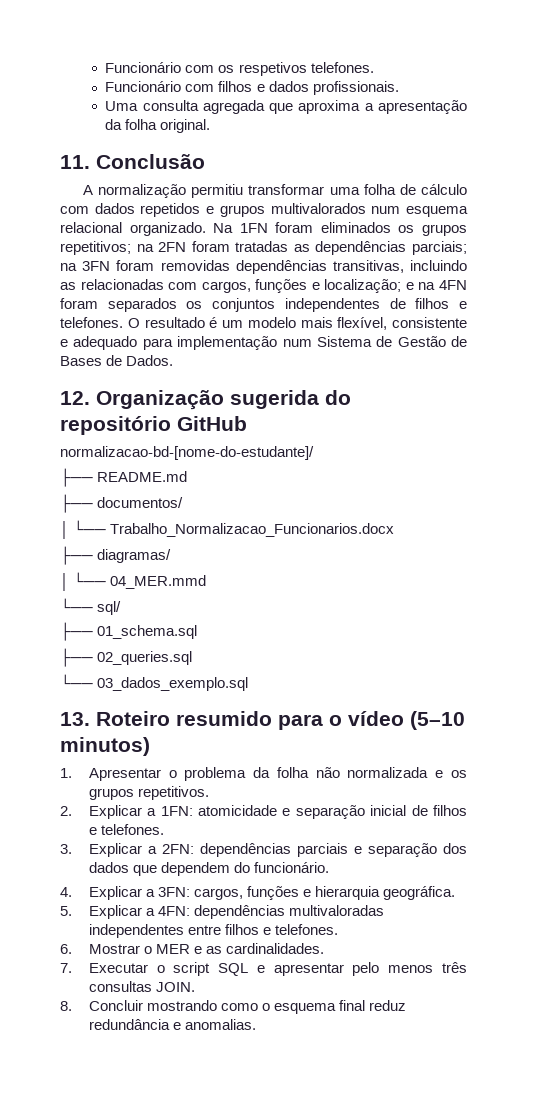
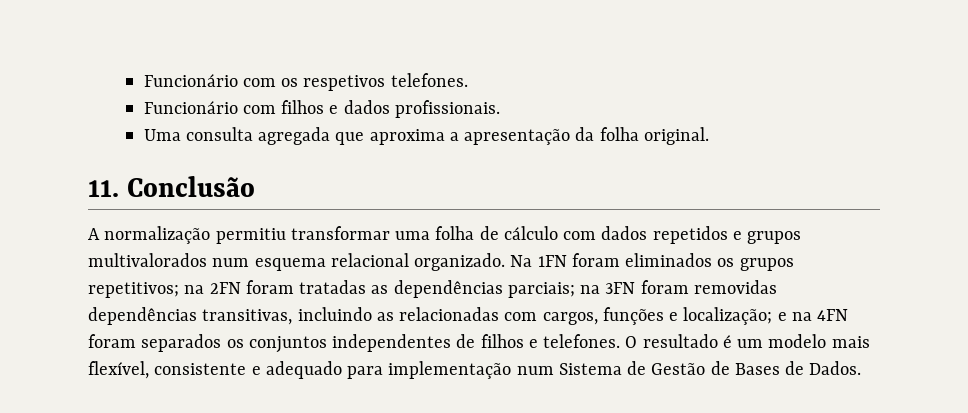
[60,390,351,410] [60,416,247,435] [60,446,314,460] [60,468,188,487] [60,494,184,513] [60,520,395,539] [60,546,172,565] [60,572,207,591] [60,598,122,615] [60,622,198,641] [60,648,193,667] [60,674,249,691] [60,711,465,730] [60,737,150,756] [60,767,467,781] [88,786,209,800] [60,805,467,819] [88,824,164,835] [60,843,468,857] [88,862,330,876] [60,886,456,900] [60,905,385,919] [88,924,339,938] [60,943,325,954] [60,962,467,976] [88,981,195,992] [60,1000,407,1014] [88,1019,256,1030] // 12. Organização sugerida do repositório GitHub // normalizacao-bd-[nome-do-estudante]/ // ├── README.md // ├── documentos/ // │ └── Trabalho_Normalizacao_Funcionarios.docx // ├── diagramas/ // │ └── 04_MER.mmd // └── sql/ // ├── 01_schema.sql // ├── 02_queries.sql // └── 03_dados_exemplo.sql // 13. Roteiro resumido para o vídeo (5–10 minutos) // 1. Apresentar o problema da folha não normalizada e os grupos repetitivos. // 2. Explicar a 1FN: atomicidade e separação inicial de filhos e telefones. // 3. Explicar a 2FN: dependências parciais e separação dos dados que dependem do funcionário. // 4. Explicar a 3FN: cargos, funções e hierarquia geográfica. // 5. Explicar a 4FN: dependências multivaloradas independentes entre filhos e telefones. // 6. Mostrar o MER e as cardinalidades. // 7. Executar o script SQL e apresentar pelo menos três consultas JOIN. // 8. Concluir mostrando como o esquema final reduz redundância e anomalias. -> (862, 368) none

